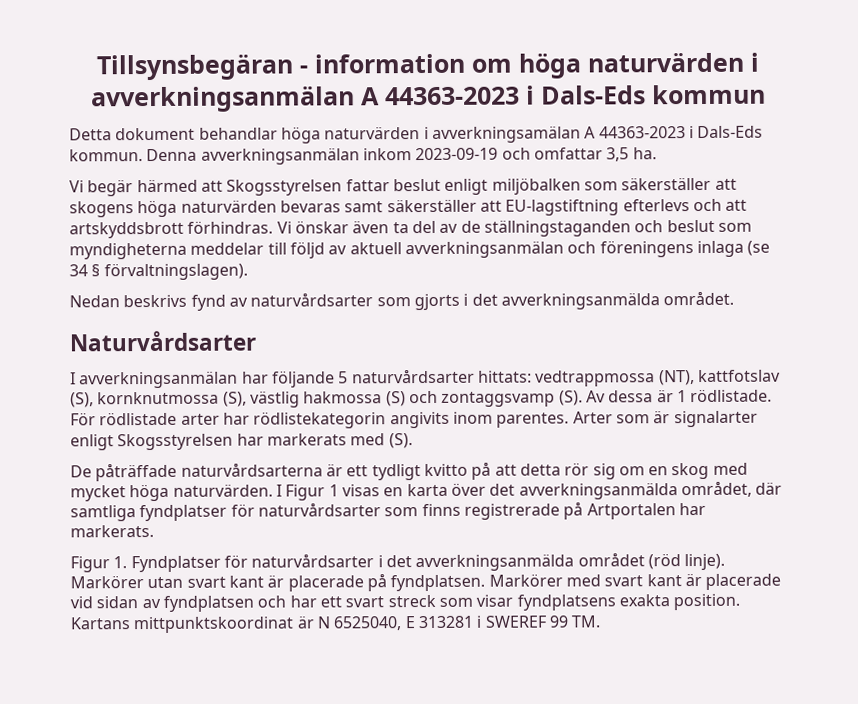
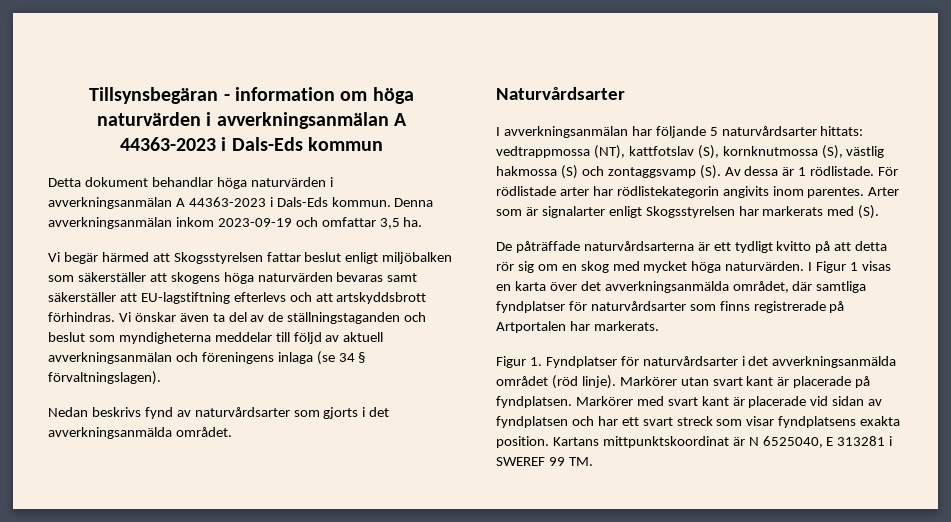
[431,125,581,143] avverkningsamälan -> [48,197,172,209] avverkningsanmälan

